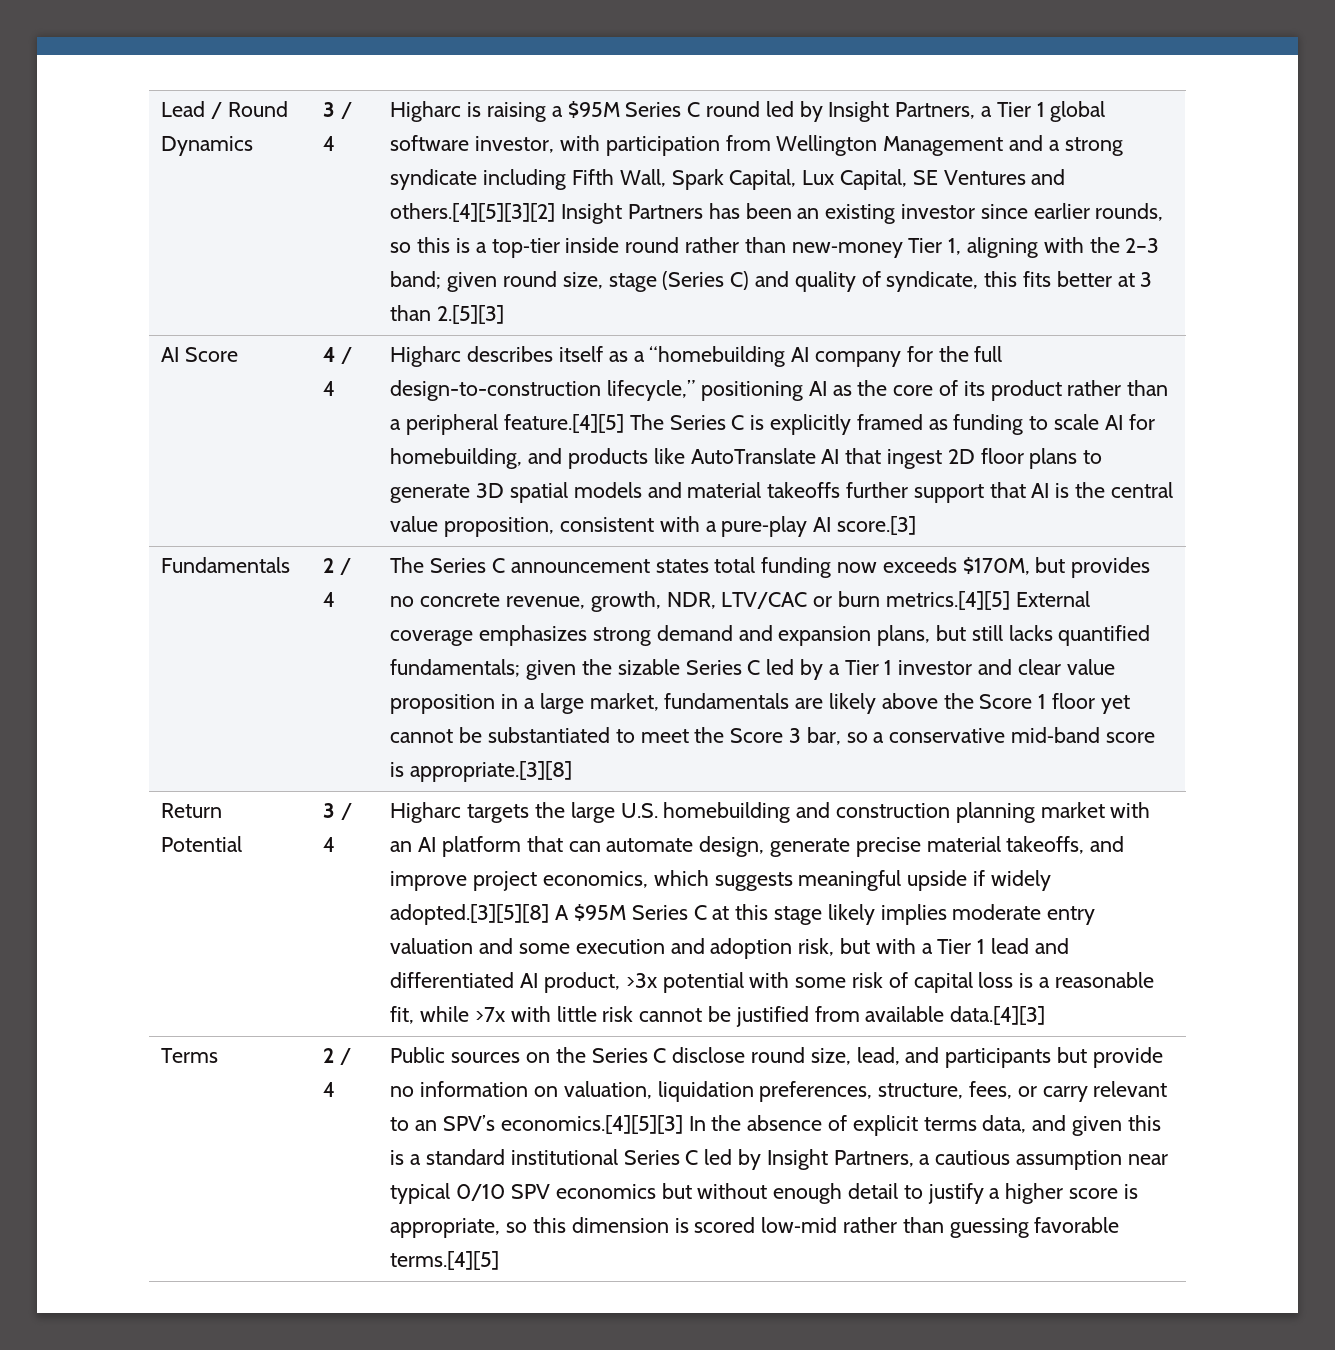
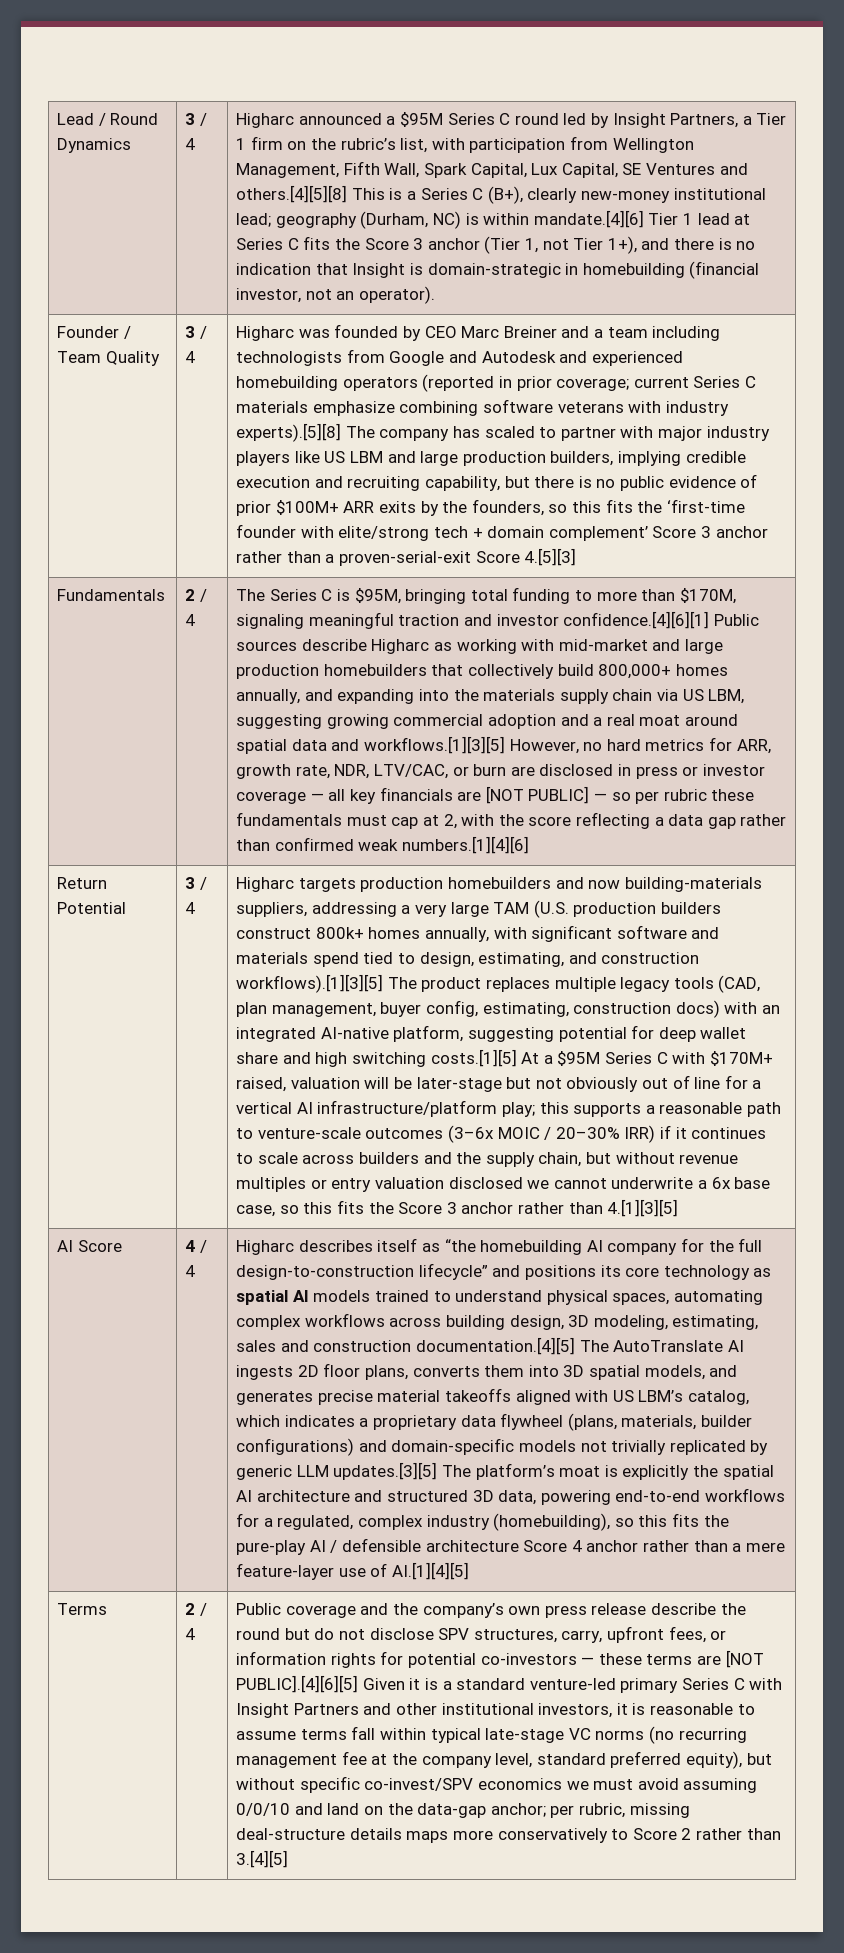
[467,102,546,122] is raising -> [298,113,382,125] announced
[1050,101,1106,122] [390,135,1123,156] [390,169,567,190] global software investor, with participation from Wellington Management and a strong syndicate including -> [250,136,694,153] [236,163,340,178] firm on the rubric’s list, with participation from Wellington Management,
[390,203,1164,224] [390,237,1160,258] [390,271,1153,292] [390,305,505,324] others.[4][5][3][2] Insight Partners has been an existing investor since earlier rounds, so this is a top‑tier inside round rather than new‑money Tier 1, aligning with the 2–3 band; given round size, stage (Series C) and quality of syndicate, this fits better at 3 than 2.[5][3] -> [236,185,766,204] [236,210,751,229] [236,236,756,254] [236,261,760,279] [236,286,436,304] [57,326,131,339] [57,351,160,366] [185,326,207,339] [185,351,196,363] [236,324,721,341] [236,349,683,366] [236,374,756,392] [236,399,729,416] [236,423,770,442] [236,451,746,466] [236,474,758,491] [236,499,745,516] [236,524,768,541] [236,548,577,566] [57,589,166,601] [185,589,207,602] [185,614,196,626] [236,587,736,604] [236,611,759,629] [236,639,723,654] [236,664,728,679] [236,689,745,704] [236,714,738,729] [236,736,771,754] [236,764,765,779] [236,786,755,804] [236,812,787,829] [236,836,530,854] [57,877,108,889] [57,902,127,914] [185,877,207,890] [185,902,196,914] [236,877,762,892] [236,900,721,918] [236,925,720,942] [236,952,700,967] [236,974,761,993] [236,1000,780,1018] [236,1025,747,1042] [236,1049,773,1067] [236,1075,762,1092] [236,1100,781,1117] [236,1125,767,1143] [236,1152,739,1167] [236,1177,771,1192] [236,1199,679,1217] others.[4][5][8] This is a Series C (B+), clearly new-money institutional lead; geography (Durham, NC) is within mandate.[4][6] Tier 1 lead at Series C fits the Score 3 anchor (Tier 1, not Tier 1+), and there is no indication that Insight is domain-strategic in homebuilding (financial investor, not an operator). // Founder / Team Quality | 3 / 4 | Higharc was founded by CEO Marc Breiner and a team including technologists from Google and Autodesk and experienced homebuilding operators (reported in prior coverage; current Series C materials emphasize combining software veterans with industry experts).[5][8] The company has scaled to partner with major industry players like US LBM and large production builders, implying credible execution and recruiting capability, but there is no public evidence of prior $100M+ ARR exits by the founders, so this fits the ‘first-time founder with elite/strong tech + domain complement’ Score 3 anchor rather than a proven-serial-exit Score 4.[5][3] // Fundamentals | 2 / 4 | The Series C is $95M, bringing total funding to more than $170M, signaling meaningful traction and investor confidence.[4][6][1] Public sources describe Higharc as working with mid-market and large production homebuilders that collectively build 800,000+ homes annually, and expanding into the materials supply chain via US LBM, suggesting growing commercial adoption and a real moat around spatial data and workflows.[1][3][5] However, no hard metrics for ARR, growth rate, NDR, LTV/CAC, or burn are disclosed in press or investor coverage — all key financials are [NOT PUBLIC] — so per rubric these fundamentals must cap at 2, with the score reflecting a data gap rather than confirmed weak numbers.[1][4][6] // Return Potential | 3 / 4 | Higharc targets production homebuilders and now building-materials suppliers, addressing a very large TAM (U.S. production builders construct 800k+ homes annually, with significant software and materials spend tied to design, estimating, and construction workflows).[1][3][5] The product replaces multiple legacy tools (CAD, plan management, buyer config, estimating, construction docs) with an integrated AI-native platform, suggesting potential for deep wallet share and high switching costs.[1][5] At a $95M Series C with $170M+ raised, valuation will be later-stage but not obviously out of line for a vertical AI infrastructure/platform play; this supports a reasonable path to venture-scale outcomes (3–6x MOIC / 20–30% IRR) if it continues to scale across builders and the supply chain, but without revenue multiples or entry valuation disclosed we cannot underwrite a 6x base case, so this fits the Score 3 anchor rather than 4.[1][3][5]
[633,346,786,367] a “homebuilding -> [444,1239,583,1255] “the homebuilding
[607,380,1169,401] [390,414,1155,435] [390,448,1103,469] [390,482,1173,503] [390,516,916,537] [161,557,291,573] [323,558,352,575] [323,592,336,607] [390,557,1151,578] [390,591,1090,612] [390,625,1151,646] [390,659,1115,680] [390,693,1130,714] [390,727,1155,745] [390,761,573,782] [161,803,223,818] [161,836,243,852] [323,803,353,820] [323,837,336,852] [390,802,1151,823] [390,836,1125,857] [390,870,1051,891] [390,904,1096,925] [390,938,1069,959] [390,972,1154,993] [390,1006,1046,1027] lifecycle,” positioning AI as the core of its product rather than a peripheral feature.[4][5] The Series C is explicitly framed as funding to scale AI for homebuilding, and products like AutoTranslate AI that ingest 2D floor plans to generate 3D spatial models and material takeoffs further support that AI is the central value proposition, consistent with a pure‑play AI score.[3] // Fundamentals | 2 / 4 | The Series C announcement states total funding now exceeds $170M, but provides no concrete revenue, growth, NDR, LTV/CAC or burn metrics.[4][5] External coverage emphasizes strong demand and expansion plans, but still lacks quantified fundamentals; given the sizable Series C led by a Tier 1 investor and clear value proposition in a large market, fundamentals are likely above the Score 1 floor yet cannot be substantiated to meet the Score 3 bar, so a conservative mid‑band score is appropriate.[3][8] // Return Potential | 3 / 4 | Higharc targets the large U.S. homebuilding and construction planning market with an AI platform that can automate design, generate precise material takeoffs, and improve project economics, which suggests meaningful upside if widely adopted.[3][5][8] A $95M Series C at this stage likely implies moderate entry valuation and some execution and adoption risk, but with a Tier 1 lead and differentiated AI product, >3x potential with some risk of capital loss is a reasonable fit, while >7x with little risk cannot be justified from available data.[4][3] -> [418,1263,772,1280] [236,1290,763,1305] [236,1313,759,1330] [236,1337,744,1355] [236,1363,738,1380] [236,1388,749,1405] [236,1413,752,1431] [236,1438,769,1456] [236,1462,774,1480] [236,1488,785,1505] [236,1513,729,1531] [236,1538,785,1555] [236,1562,470,1580] lifecycle” and positions its core technology as spatial AI models trained to understand physical spaces, automating complex workflows across building design, 3D modeling, estimating, sales and construction documentation.[4][5] The AutoTranslate AI ingests 2D floor plans, converts them into 3D spatial models, and generates precise material takeoffs aligned with US LBM’s catalog, which indicates a proprietary data flywheel (plans, materials, builder configurations) and domain-specific models not trivially replicated by generic LLM updates.[3][5] The platform’s moat is explicitly the spatial AI architecture and structured 3D data, powering end-to-end workflows for a regulated, complex industry (homebuilding), so this fits the pure-play AI / defensible architecture Score 4 anchor rather than a mere feature-layer use of AI.[1][4][5]
[451,1047,1163,1068] [390,1081,1168,1102] [390,1115,1161,1136] [390,1149,1168,1170] [390,1183,1138,1204] [390,1217,1120,1238] [390,1251,500,1270] sources on the Series C disclose round size, lead, and participants but provide no information on valuation, liquidation preferences, structure, fees, or carry relevant to an SPV’s economics.[4][5][3] In the absence of explicit terms data, and given this is a standard institutional Series C led by Insight Partners, a cautious assumption near typical 0/10 SPV economics but without enough detail to justify a higher score is appropriate, so this dimension is scored low‑mid rather than guessing favorable terms.[4][5] -> [285,1603,746,1618] [236,1626,727,1643] [236,1650,764,1668] [236,1675,783,1693] [236,1703,755,1718] [236,1726,747,1744] [236,1751,772,1769] [236,1776,758,1793] [236,1803,690,1818] [236,1828,781,1843] [236,1850,289,1868] coverage and the company’s own press release describe the round but do not disclose SPV structures, carry, upfront fees, or information rights for potential co-investors — these terms are [NOT PUBLIC].[4][6][5] Given it is a standard venture-led primary Series C with Insight Partners and other institutional investors, it is reasonable to assume terms fall within typical late-stage VC norms (no recurring management fee at the company level, standard preferred equity), but without specific co-invest/SPV economics we must avoid assuming 0/0/10 and land on the data-gap anchor; per rubric, missing deal-structure details maps more conservatively to Score 2 rather than 3.[4][5]

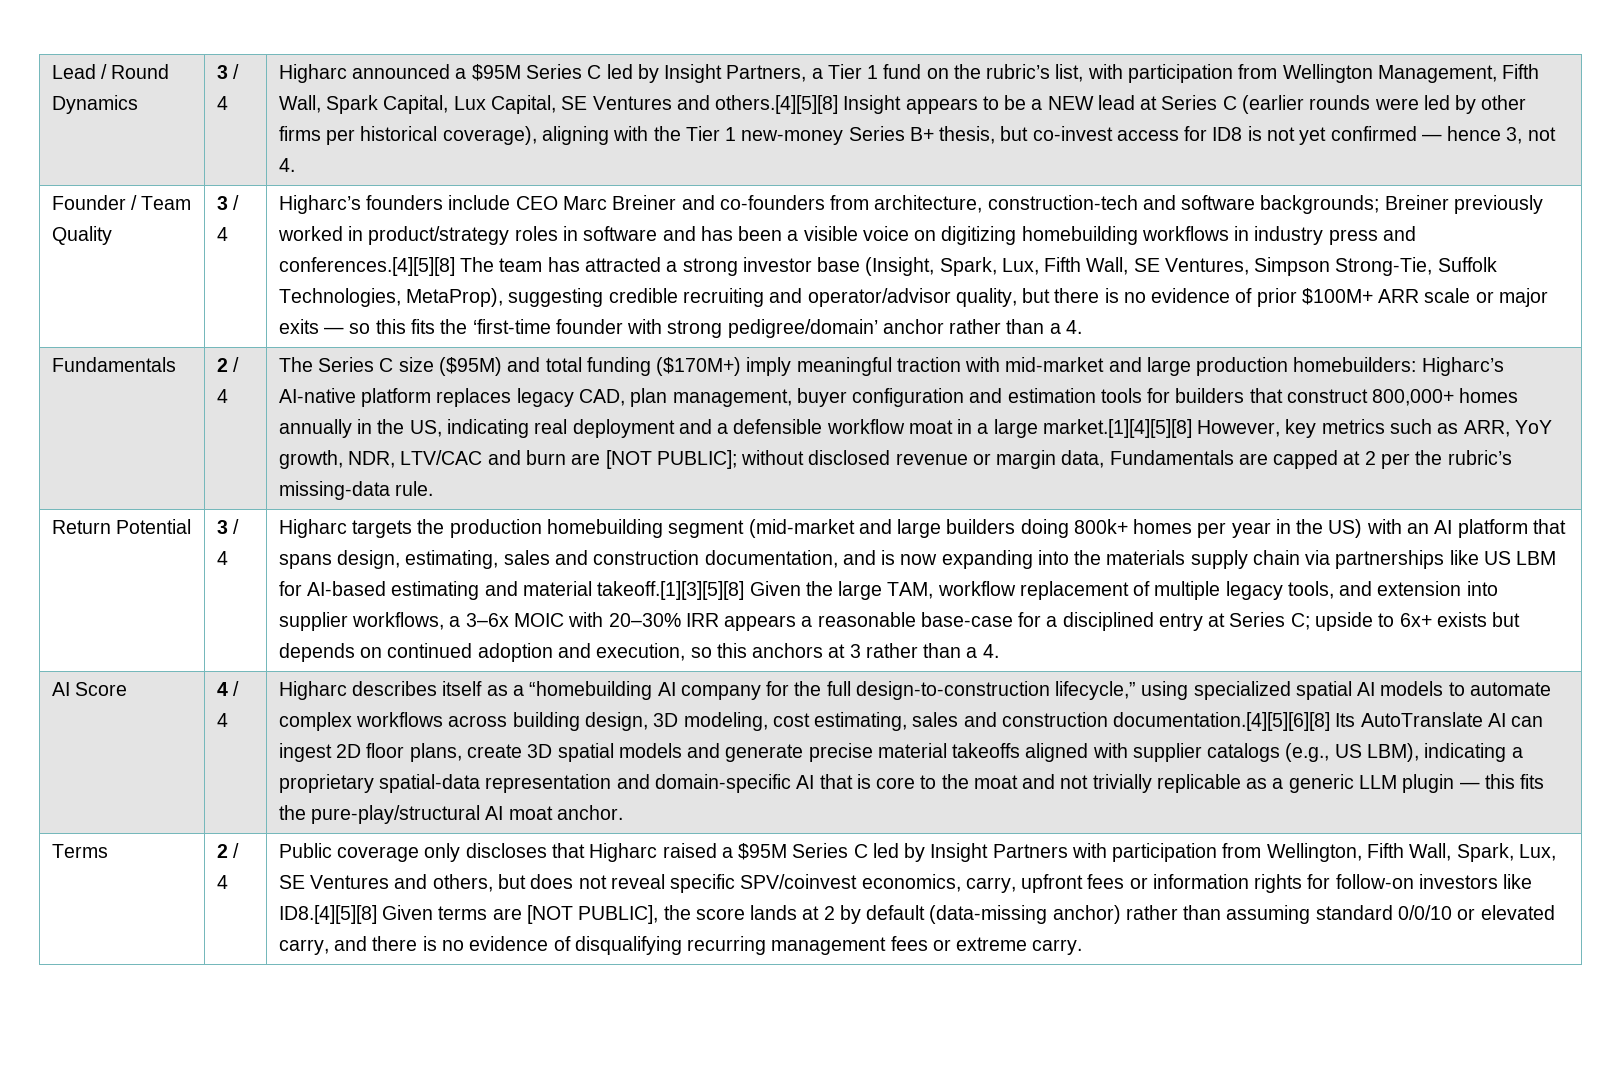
[514,113,559,125] round -> (602, 72) none
[250,136,283,150] firm -> [883,64,922,79] fund
[351,186,766,204] [236,210,751,229] [236,236,756,254] [236,261,760,279] [236,286,436,304] This is a Series C (B+), clearly new-money institutional lead; geography (Durham, NC) is within mandate.[4][6] Tier 1 lead at Series C fits the Score 3 anchor (Tier 1, not Tier 1+), and there is no indication that Insight is domain-strategic in homebuilding (financial investor, not an operator). -> [843,95,1527,114] [278,126,1556,145] [278,158,295,172] Insight appears to be a NEW lead at Series C (earlier rounds were led by other firms per historical coverage), aligning with the Tier 1 new-money Series B+ thesis, but co-invest access for ID8 is not yet confirmed — hence 3, not 4.
[236,324,721,341] [236,349,683,366] [236,374,756,392] [236,399,729,416] [236,423,770,442] [236,451,746,466] [236,476,501,491] Higharc was founded by CEO Marc Breiner and a team including technologists from Google and Autodesk and experienced homebuilding operators (reported in prior coverage; current Series C materials emphasize combining software veterans with industry experts).[5][8] The company has scaled to partner with major industry players like US LBM and large production builders, implying credible execution and recruiting capability, -> [278,195,1543,214] [277,226,1416,245] [278,257,1497,276] [278,288,1017,307] Higharc’s founders include CEO Marc Breiner and co-founders from architecture, construction-tech and software backgrounds; Breiner previously worked in product/strategy roles in software and has been a visible voice on digitizing homebuilding workflows in industry press and conferences.[4][5][8] The team has attracted a strong investor base (Insight, Spark, Lux, Fifth Wall, SE Ventures, Simpson Strong-Tie, Suffolk Technologies, MetaProp), suggesting credible recruiting and operator/advisor quality,
[619,476,664,491] public -> (1146, 297) none
[379,499,544,516] exits by the founders, -> [1424,288,1548,307] [278,319,345,334] scale or major exits —
[338,526,768,541] [236,548,577,566] elite/strong tech + domain complement’ Score 3 anchor rather than a proven-serial-exit Score 4.[5][3] -> [667,319,1082,338] strong pedigree/domain’ anchor rather than a 4.
[337,587,736,604] [236,611,759,629] [236,639,517,654] is $95M, bringing total funding to more than $170M, signaling meaningful traction and investor confidence.[4][6][1] Public sources describe Higharc as working -> [398,357,961,376] size ($95M) and total funding ($170M+) imply meaningful traction
[323,664,728,679] [236,689,745,704] [236,714,738,729] [236,736,771,754] [236,764,765,779] [236,786,755,804] [236,812,787,829] [236,836,530,854] homebuilders that collectively build 800,000+ homes annually, and expanding into the materials supply chain via US LBM, suggesting growing commercial adoption and a real moat around spatial data and workflows.[1][3][5] However, no hard metrics for ARR, growth rate, NDR, LTV/CAC, or burn are disclosed in press or investor coverage — all key financials are [NOT PUBLIC] — so per rubric these fundamentals must cap at 2, with the score reflecting a data gap rather than confirmed weak numbers.[1][4][6] -> [1293,357,1504,376] [278,388,1519,407] [278,419,1552,438] [278,450,1512,469] [278,481,434,500] homebuilders: Higharc’s AI-native platform replaces legacy CAD, plan management, buyer configuration and estimation tools for builders that construct 800,000+ homes annually in the US, indicating real deployment and a defensible workflow moat in a large market.[1][4][5][8] However, key metrics such as ARR, YoY growth, NDR, LTV/CAC and burn are [NOT PUBLIC]; without disclosed revenue or margin data, Fundamentals are capped at 2 per the rubric’s missing-data rule.
[360,877,762,892] [236,900,721,918] [236,925,720,942] [236,952,416,967] production homebuilders and now building-materials suppliers, addressing a very large TAM (U.S. production builders construct 800k+ homes annually, with significant software and materials spend tied to -> [417,519,1566,538] [278,554,332,569] the production homebuilding segment (mid-market and large builders doing 800k+ homes per year in the US) with an AI platform that spans
[568,952,700,964] [236,974,761,993] [236,1000,780,1018] [236,1025,747,1042] [236,1049,773,1067] [236,1075,762,1092] [236,1100,781,1117] [236,1125,767,1143] [236,1152,739,1167] [236,1177,771,1192] [236,1199,679,1217] and construction workflows).[1][3][5] The product replaces multiple legacy tools (CAD, plan management, buyer config, estimating, construction docs) with an integrated AI-native platform, suggesting potential for deep wallet share and high switching costs.[1][5] At a $95M Series C with $170M+ raised, valuation will be later-stage but not obviously out of line for a vertical AI infrastructure/platform play; this supports a reasonable path to venture-scale outcomes (3–6x MOIC / 20–30% IRR) if it continues to scale across builders and the supply chain, but without revenue multiples or entry valuation disclosed we cannot underwrite a 6x base case, so this fits the Score 3 anchor rather than 4.[1][3][5] -> [503,550,1557,569] [278,581,1498,600] [278,612,1521,631] [278,643,999,662] sales and construction documentation, and is now expanding into the materials supply chain via partnerships like US LBM for AI-based estimating and material takeoff.[1][3][5][8] Given the large TAM, workflow replacement of multiple legacy tools, and extension into supplier workflows, a 3–6x MOIC with 20–30% IRR appears a reasonable base-case for a disciplined entry at Series C; upside to 6x+ exists but depends on continued adoption and execution, so this anchors at 3 rather than a 4.
[444,1239,583,1255] “the homebuilding -> [512,681,653,700] a “homebuilding
[418,1263,772,1280] [236,1290,763,1305] lifecycle” and positions its core technology as spatial AI models trained to understand physical spaces, automating -> [1055,681,1551,700] lifecycle,” using specialized spatial AI models to automate
[672,1315,759,1330] [236,1337,744,1355] [236,1363,738,1380] [236,1391,314,1405] estimating, sales and construction documentation.[4][5] The AutoTranslate AI ingests 2D floor plans, converts them into 3D spatial models, and generates -> [772,712,1544,731] [278,743,804,762] cost estimating, sales and construction documentation.[4][5][6][8] Its AutoTranslate AI can ingest 2D floor plans, create 3D spatial models and generate
[612,1390,749,1405] [236,1413,752,1431] [236,1438,769,1456] [236,1462,774,1480] [236,1488,785,1505] [236,1513,729,1531] [236,1538,785,1555] [236,1562,470,1580] US LBM’s catalog, which indicates a proprietary data flywheel (plans, materials, builder configurations) and domain-specific models not trivially replicated by generic LLM updates.[3][5] The platform’s moat is explicitly the spatial AI architecture and structured 3D data, powering end-to-end workflows for a regulated, complex industry (homebuilding), so this fits the pure-play AI / defensible architecture Score 4 anchor rather than a mere feature-layer use of AI.[1][4][5] -> [1132,743,1523,762] [278,774,1545,793] [278,805,623,824] supplier catalogs (e.g., US LBM), indicating a proprietary spatial-data representation and domain-specific AI that is core to the moat and not trivially replicable as a generic LLM plugin — this fits the pure-play/structural AI moat anchor.
[360,1603,746,1618] [236,1628,557,1643] and the company’s own press release describe the round but do not disclose SPV structures, -> [424,843,1556,862] [278,874,961,893] only discloses that Higharc raised a $95M Series C led by Insight Partners with participation from Wellington, Fifth Wall, Spark, Lux, SE Ventures and others, but does not reveal specific SPV/coinvest economics,
[668,1626,706,1643] fees, -> [1087,874,1125,889] fees
[408,1650,764,1668] [236,1675,783,1693] [236,1703,755,1718] [236,1726,747,1744] [236,1751,772,1769] [236,1776,758,1793] [236,1803,690,1818] [236,1828,781,1843] [236,1850,289,1868] potential co-investors — these terms are [NOT PUBLIC].[4][6][5] Given it is a standard venture-led primary Series C with Insight Partners and other institutional investors, it is reasonable to assume terms fall within typical late-stage VC norms (no recurring management fee at the company level, standard preferred equity), but without specific co-invest/SPV economics we must avoid assuming 0/0/10 and land on the data-gap anchor; per rubric, missing deal-structure details maps more conservatively to Score 2 rather than 3.[4][5] -> [1335,874,1533,889] [278,905,1555,924] [278,936,1083,955] follow-on investors like ID8.[4][5][8] Given terms are [NOT PUBLIC], the score lands at 2 by default (data-missing anchor) rather than assuming standard 0/0/10 or elevated carry, and there is no evidence of disqualifying recurring management fees or extreme carry.

